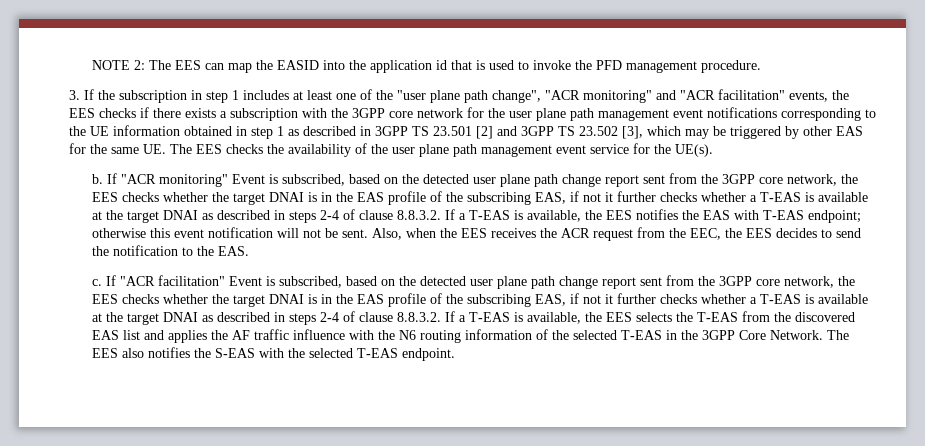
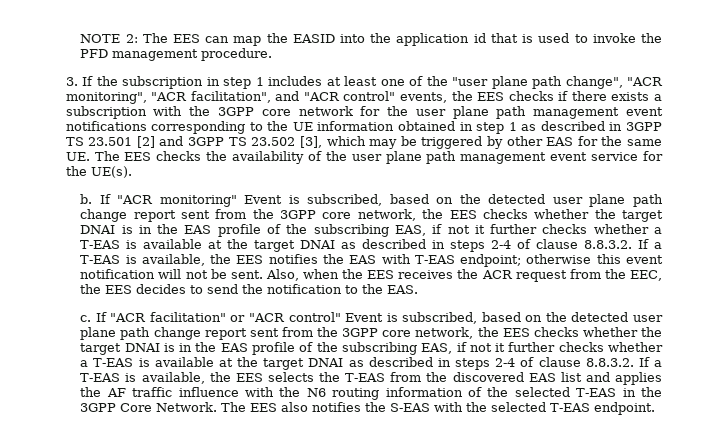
[583,90,653,103] monitoring" -> [65,91,271,104] monitoring", "ACR facilitation",
[718,89,786,100] facilitation" -> [343,91,396,101] control"
(226, 280) none -> [230,312,341,322] or "ACR control"

